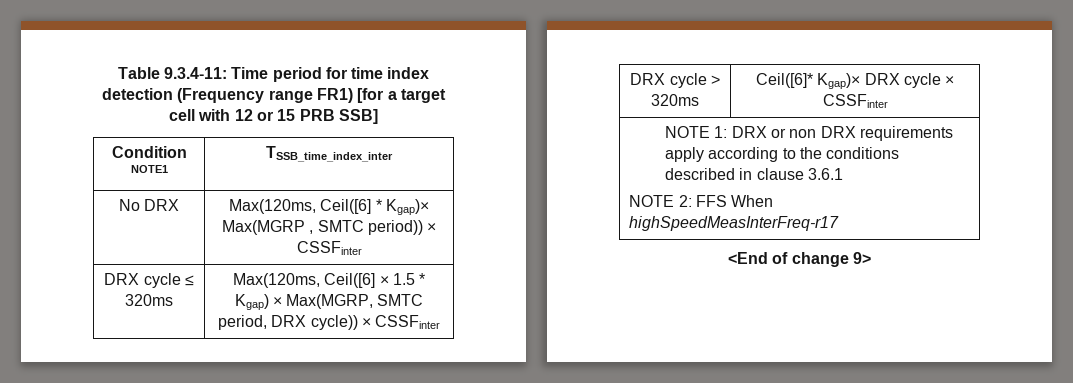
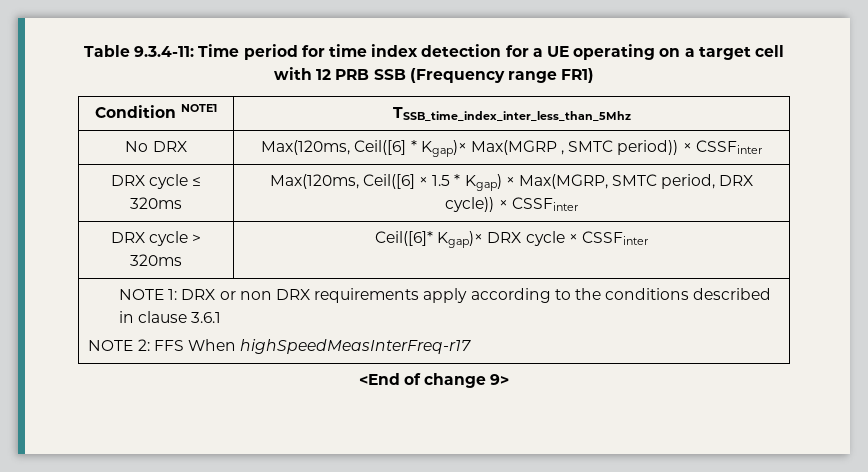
[177,88,384,103] (Frequency range FR1) [for -> [505,44,681,60] for a UE operating on
[257,109,378,124] or 15 PRB SSB] -> [335,68,595,83] PRB SSB (Frequency range FR1)
[266,146,393,162] TSSB_time_index_inter -> [392,107,631,121] TSSB_time_index_inter_less_than_5Mhz

